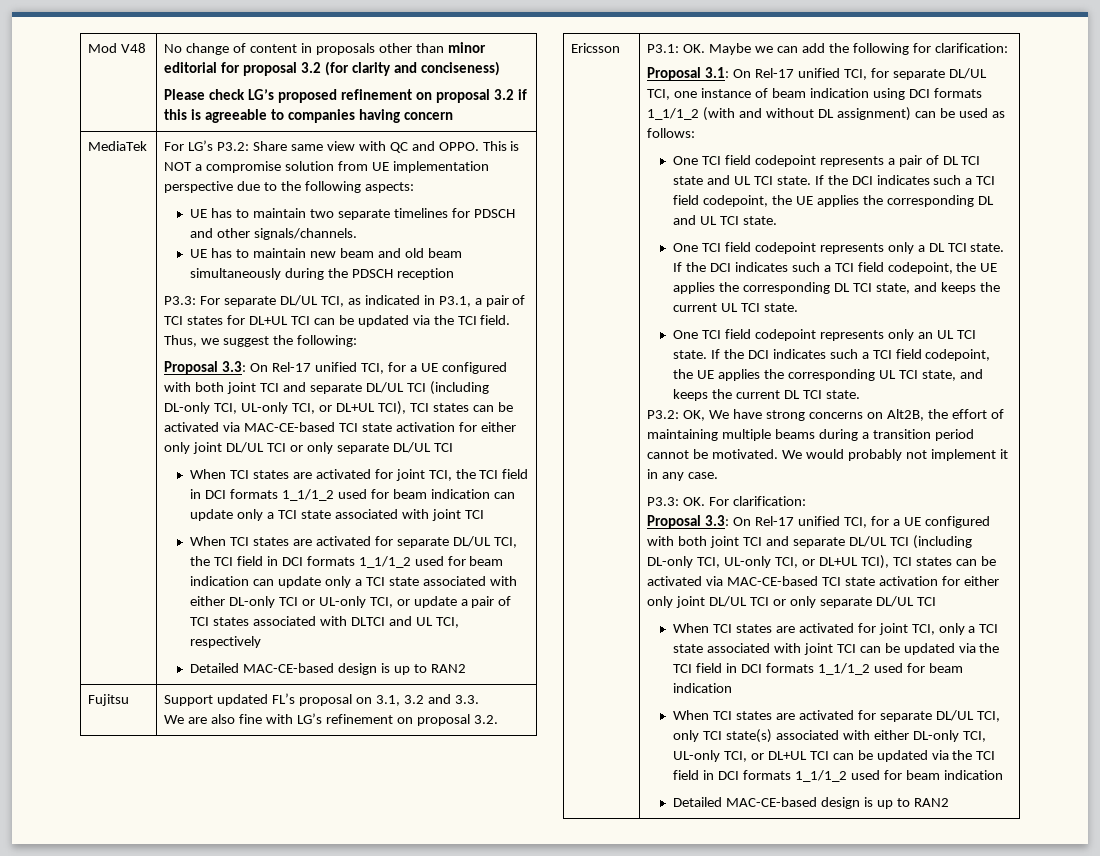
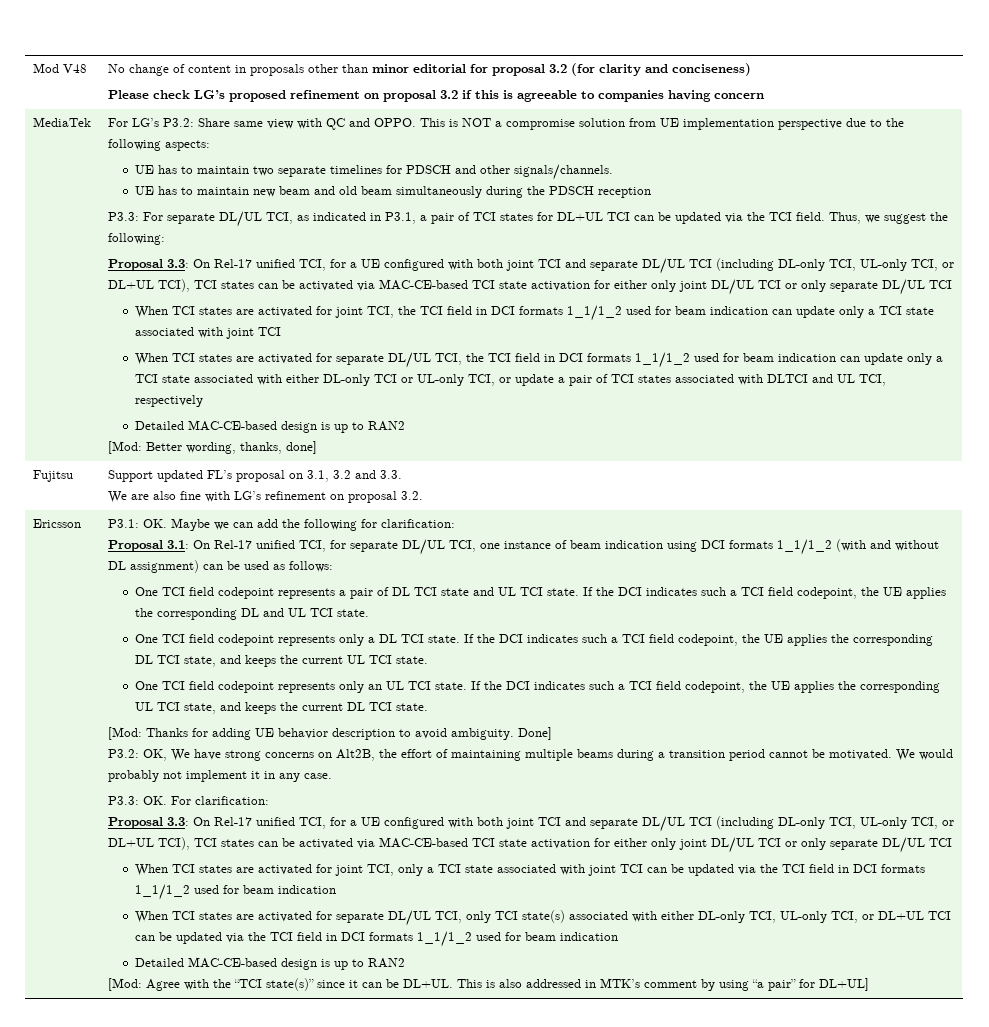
(466, 668) none -> [108,441,318,454] // [Mod: Better wording, thanks, done]
(860, 394) none -> [108,727,553,740] // [Mod: Thanks for adding UE behavior description to avoid ambiguity. Done]
(949, 802) none -> [108,978,870,991] // [Mod: Agree with the “TCI state(s)” since it can be DL+UL. This is also addressed in MTK’s comment by using “a pair” for DL+UL]

